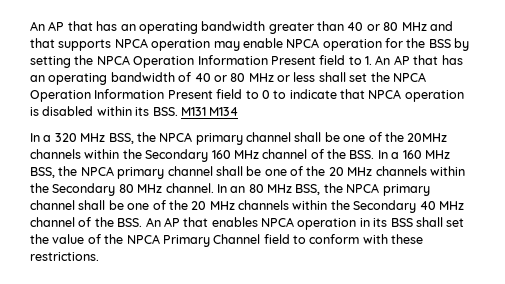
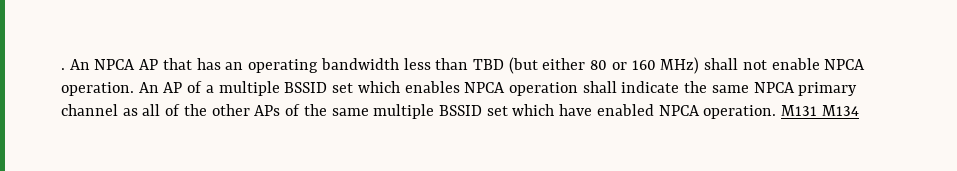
[30,21,453,34] [30,38,470,51] [30,55,463,68] [30,72,426,85] [30,89,464,102] [30,106,239,116] [30,132,448,145] [30,149,450,162] [30,166,465,179] [30,183,430,196] [30,200,464,213] [30,217,465,230] [30,234,424,247] [30,252,99,261] An AP that has an operating bandwidth greater than 40 or 80 MHz and that supports NPCA operation may enable NPCA operation for the BSS by setting the NPCA Operation Information Present field to 1. An AP that has an operating bandwidth of 40 or 80 MHz or less shall set the NPCA Operation Information Present field to 0 to indicate that NPCA operation is disabled within its BSS. M131 M134 // In a 320 MHz BSS, the NPCA primary channel shall be one of the 20MHz channels within the Secondary 160 MHz channel of the BSS. In a 160 MHz BSS, the NPCA primary channel shall be one of the 20 MHz channels within the Secondary 80 MHz channel. In an 80 MHz BSS, the NPCA primary channel shall be one of the 20 MHz channels within the Secondary 40 MHz channel of the BSS. An AP that enables NPCA operation in its BSS shall set the value of the NPCA Primary Channel field to conform with these restrictions. -> [61,57,866,74] [61,81,858,96] [61,104,859,119] . An NPCA AP that has an operating bandwidth less than TBD (but either 80 or 160 MHz) shall not enable NPCA operation. An AP of a multiple BSSID set which enables NPCA operation shall indicate the same NPCA primary channel as all of the other APs of the same multiple BSSID set which have enabled NPCA operation. M131 M134

